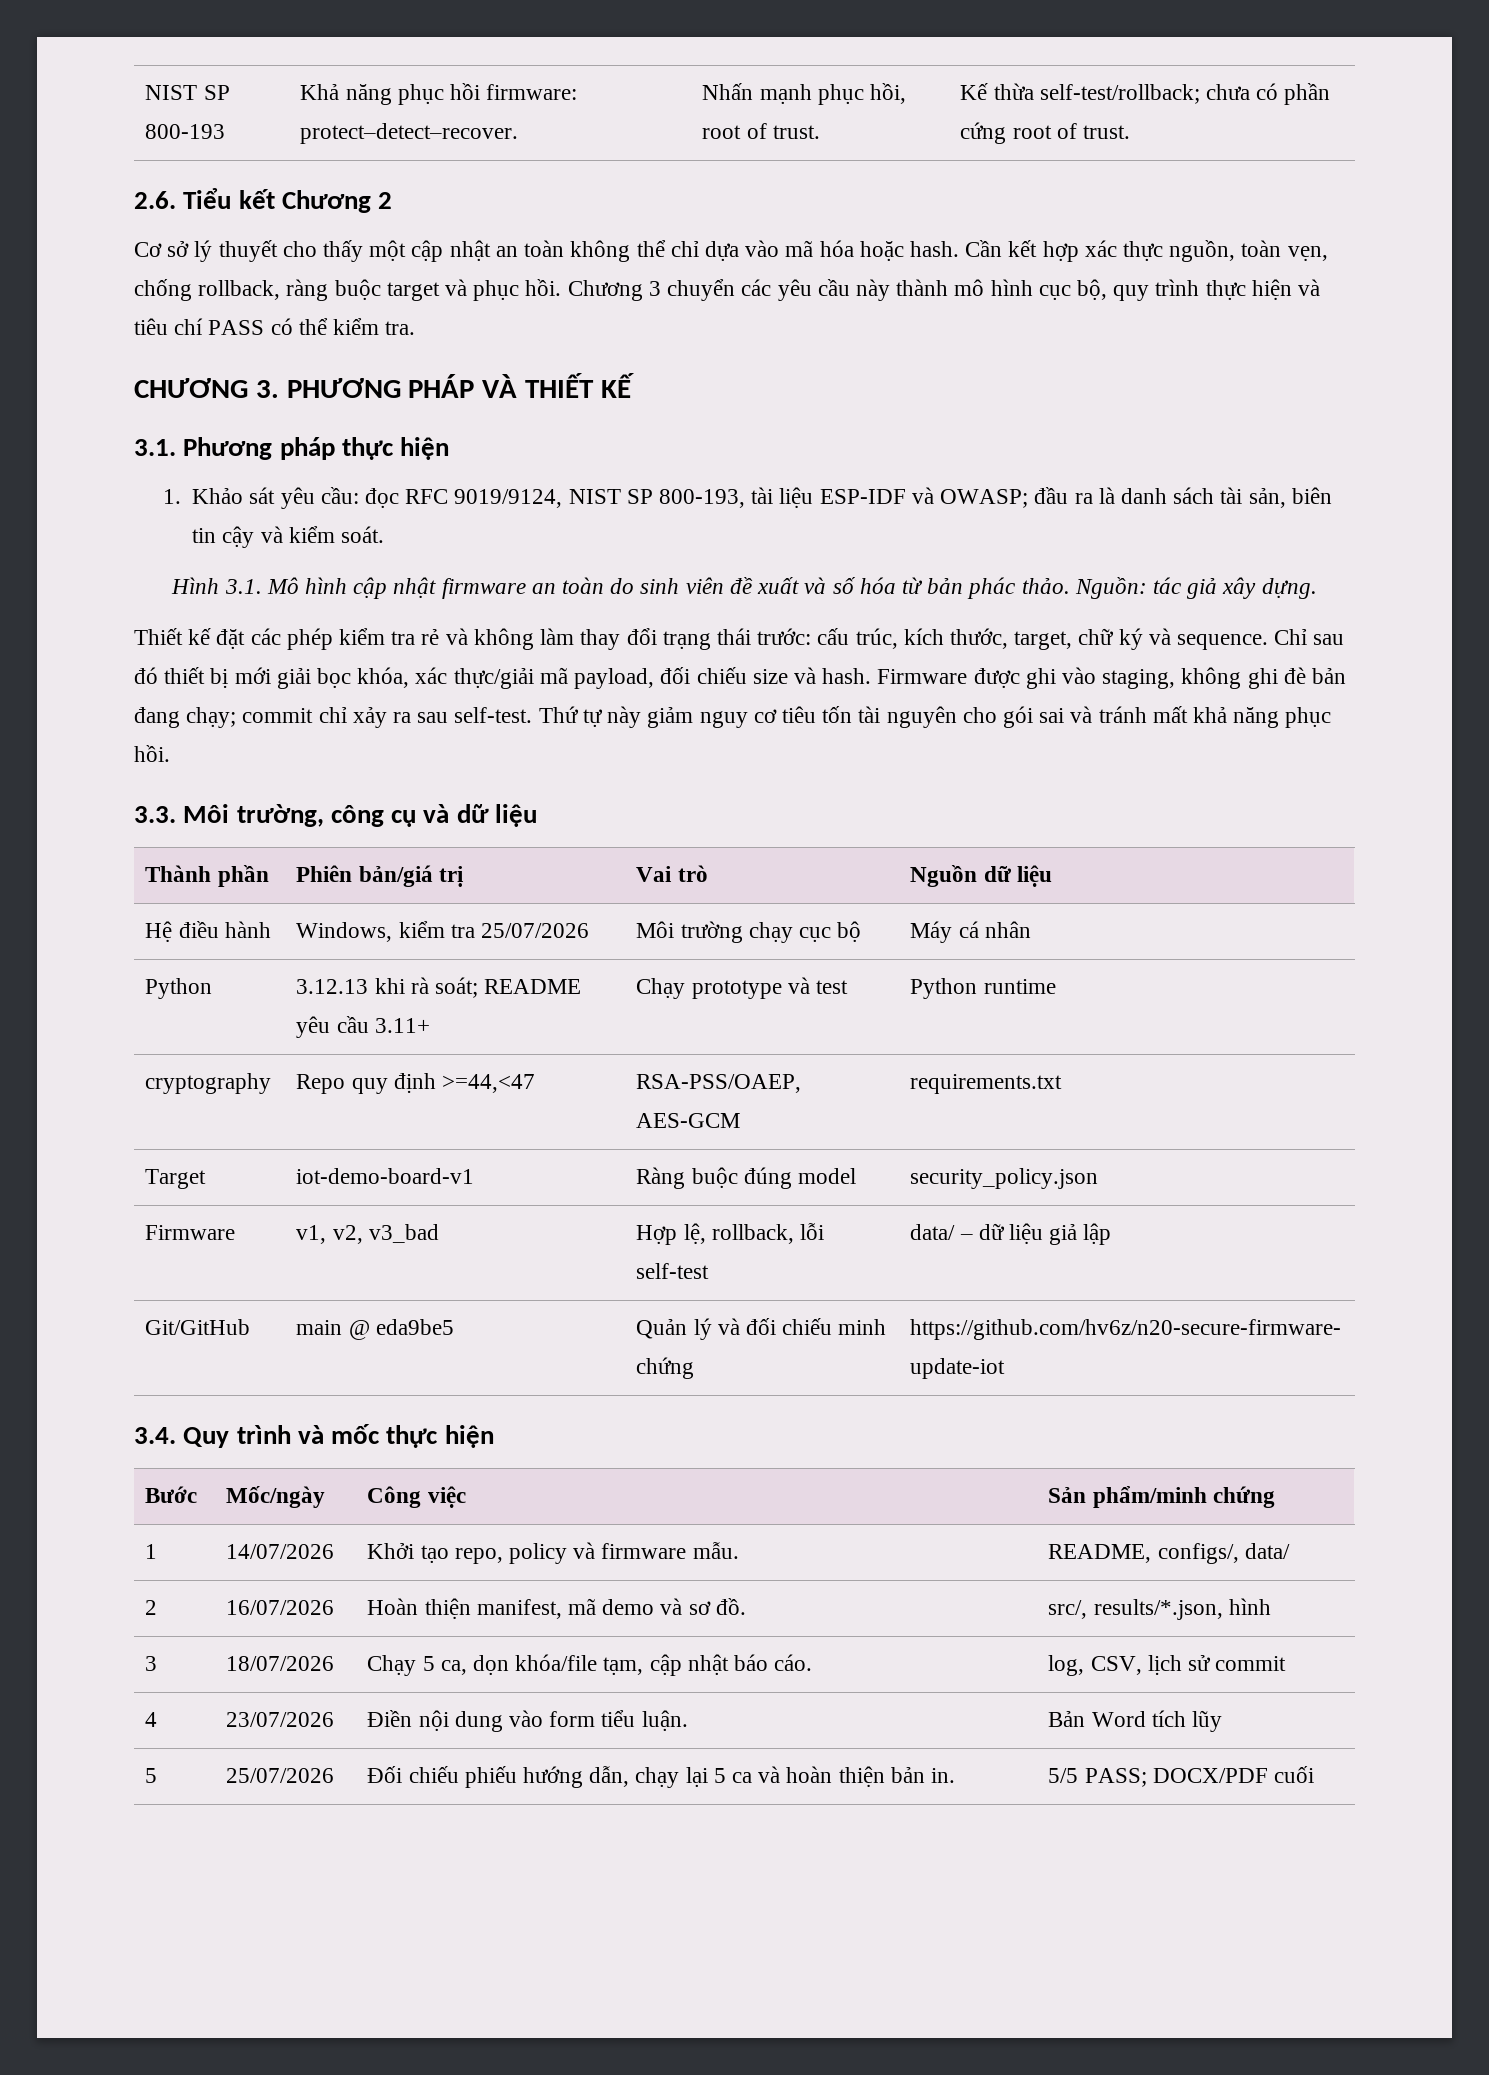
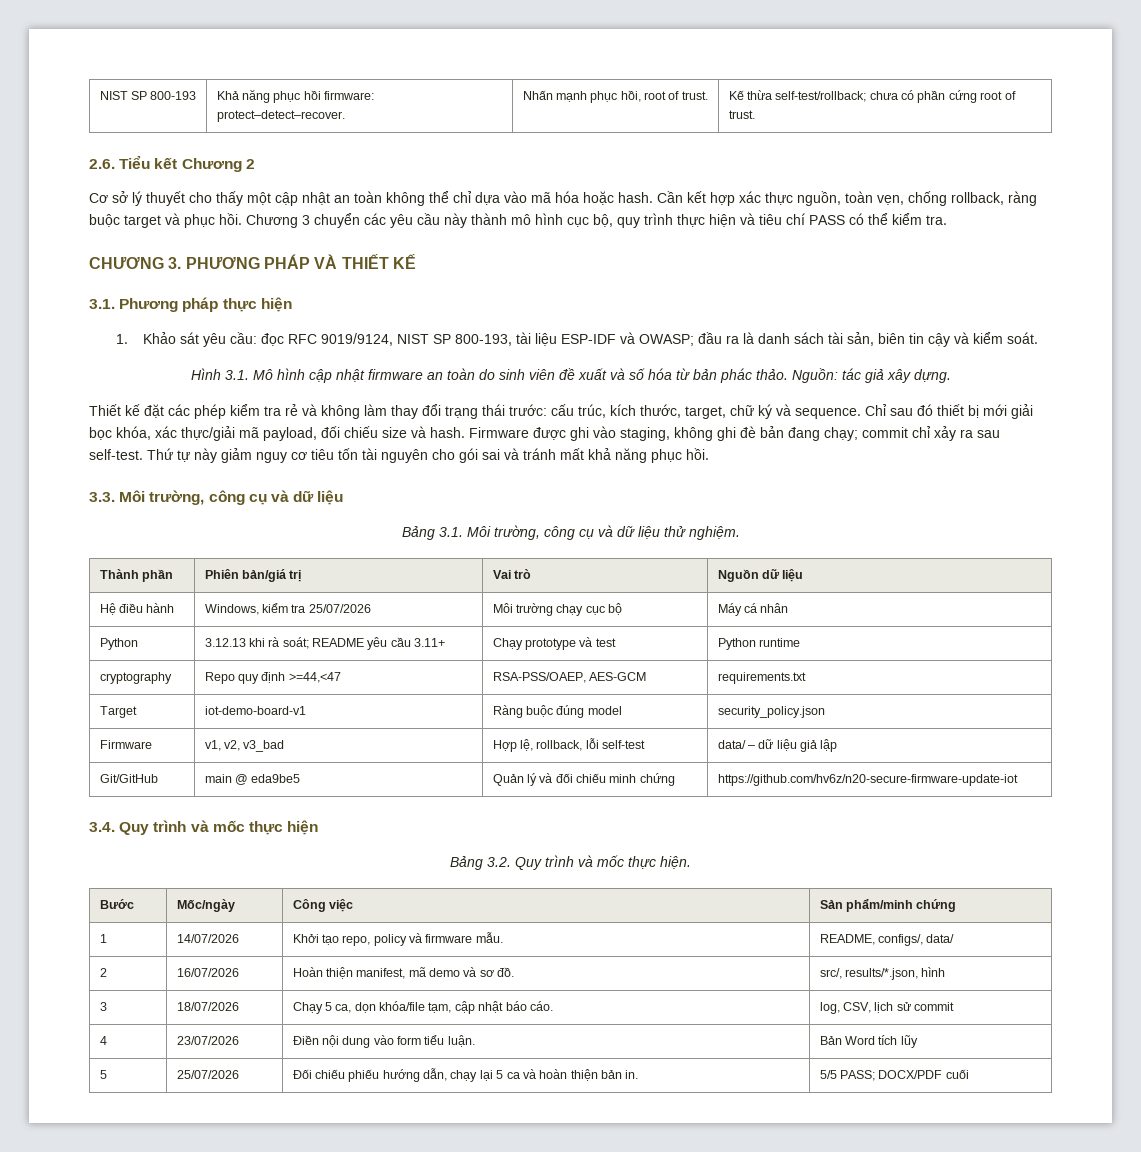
(538, 815) none -> [401,525,740,540] // Bảng 3.1. Môi trường, công cụ và dữ liệu thử nghiệm.
(494, 1436) none -> [450,855,691,870] // Bảng 3.2. Quy trình và mốc thực hiện.

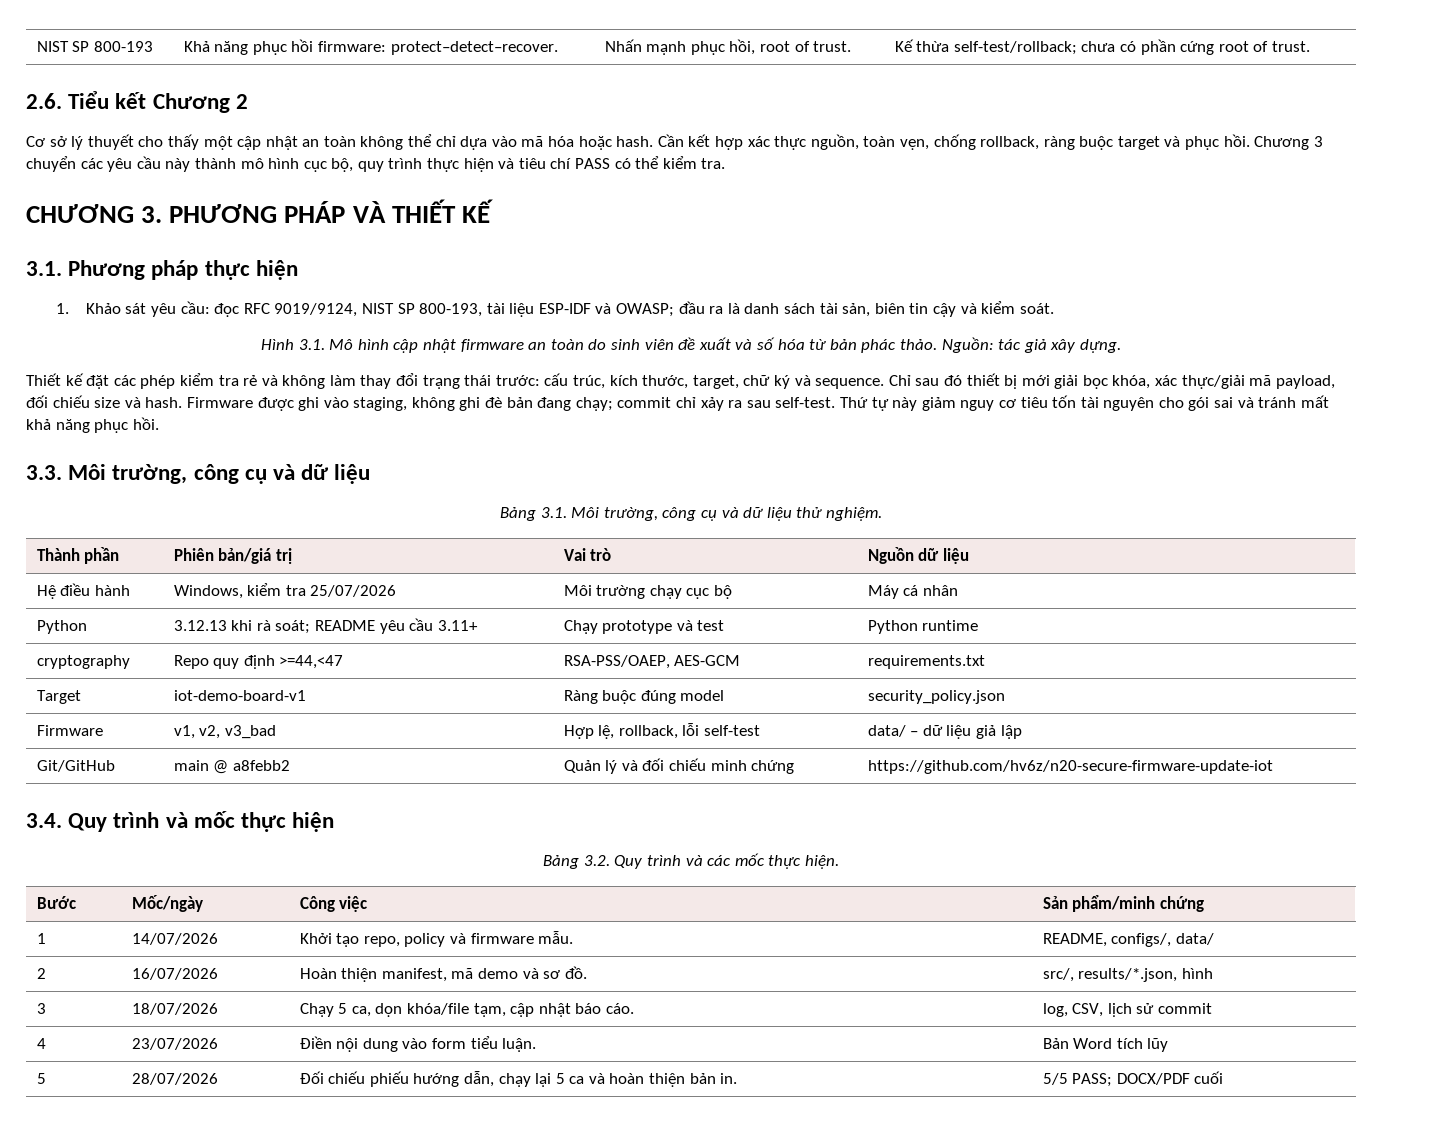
[251,774,301,783] eda9be5 -> [232,760,290,771] a8febb2
(593, 861) none -> [707,855,732,866] các
[176,1070,239,1079] 25/07/2026 -> [131,1073,218,1085] 28/07/2026

